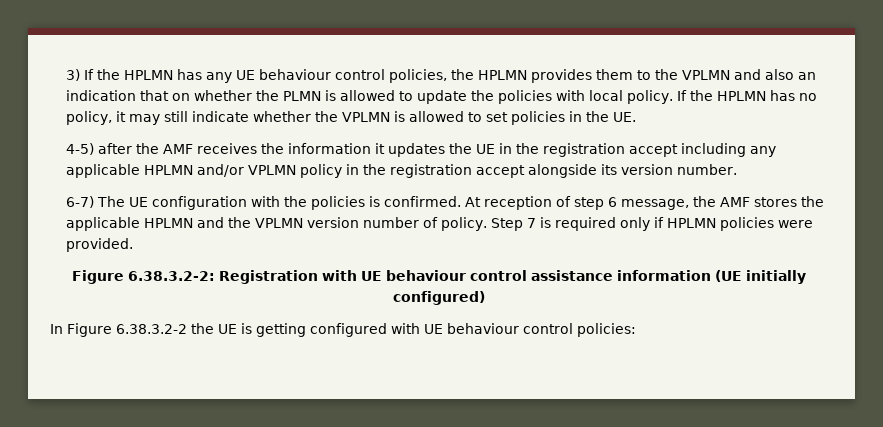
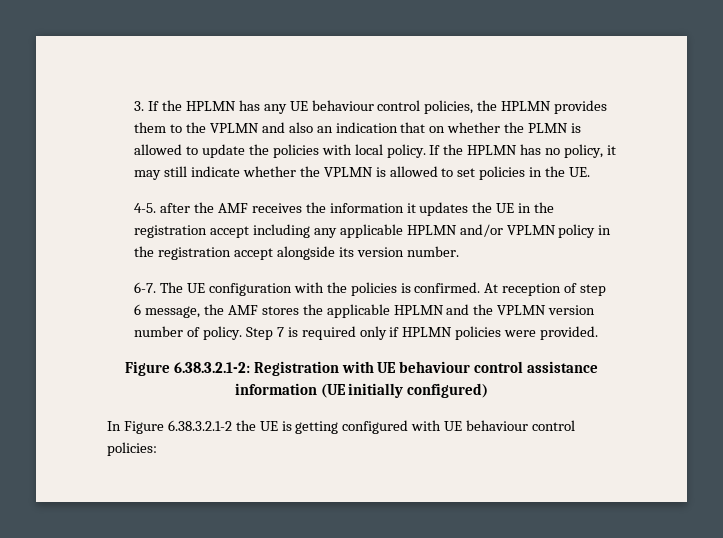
[66,69,81,81] 3) -> [134,101,145,111] 3.
[66,143,95,155] 4-5) -> [134,203,157,213] 4-5.
[66,196,95,208] 6-7) -> [134,282,157,293] 6-7.
[127,271,215,281] 6.38.3.2-2: -> [173,362,250,373] 6.38.3.2.1-2:
[115,324,187,334] 6.38.3.2-2 -> [167,420,232,431] 6.38.3.2.1-2

